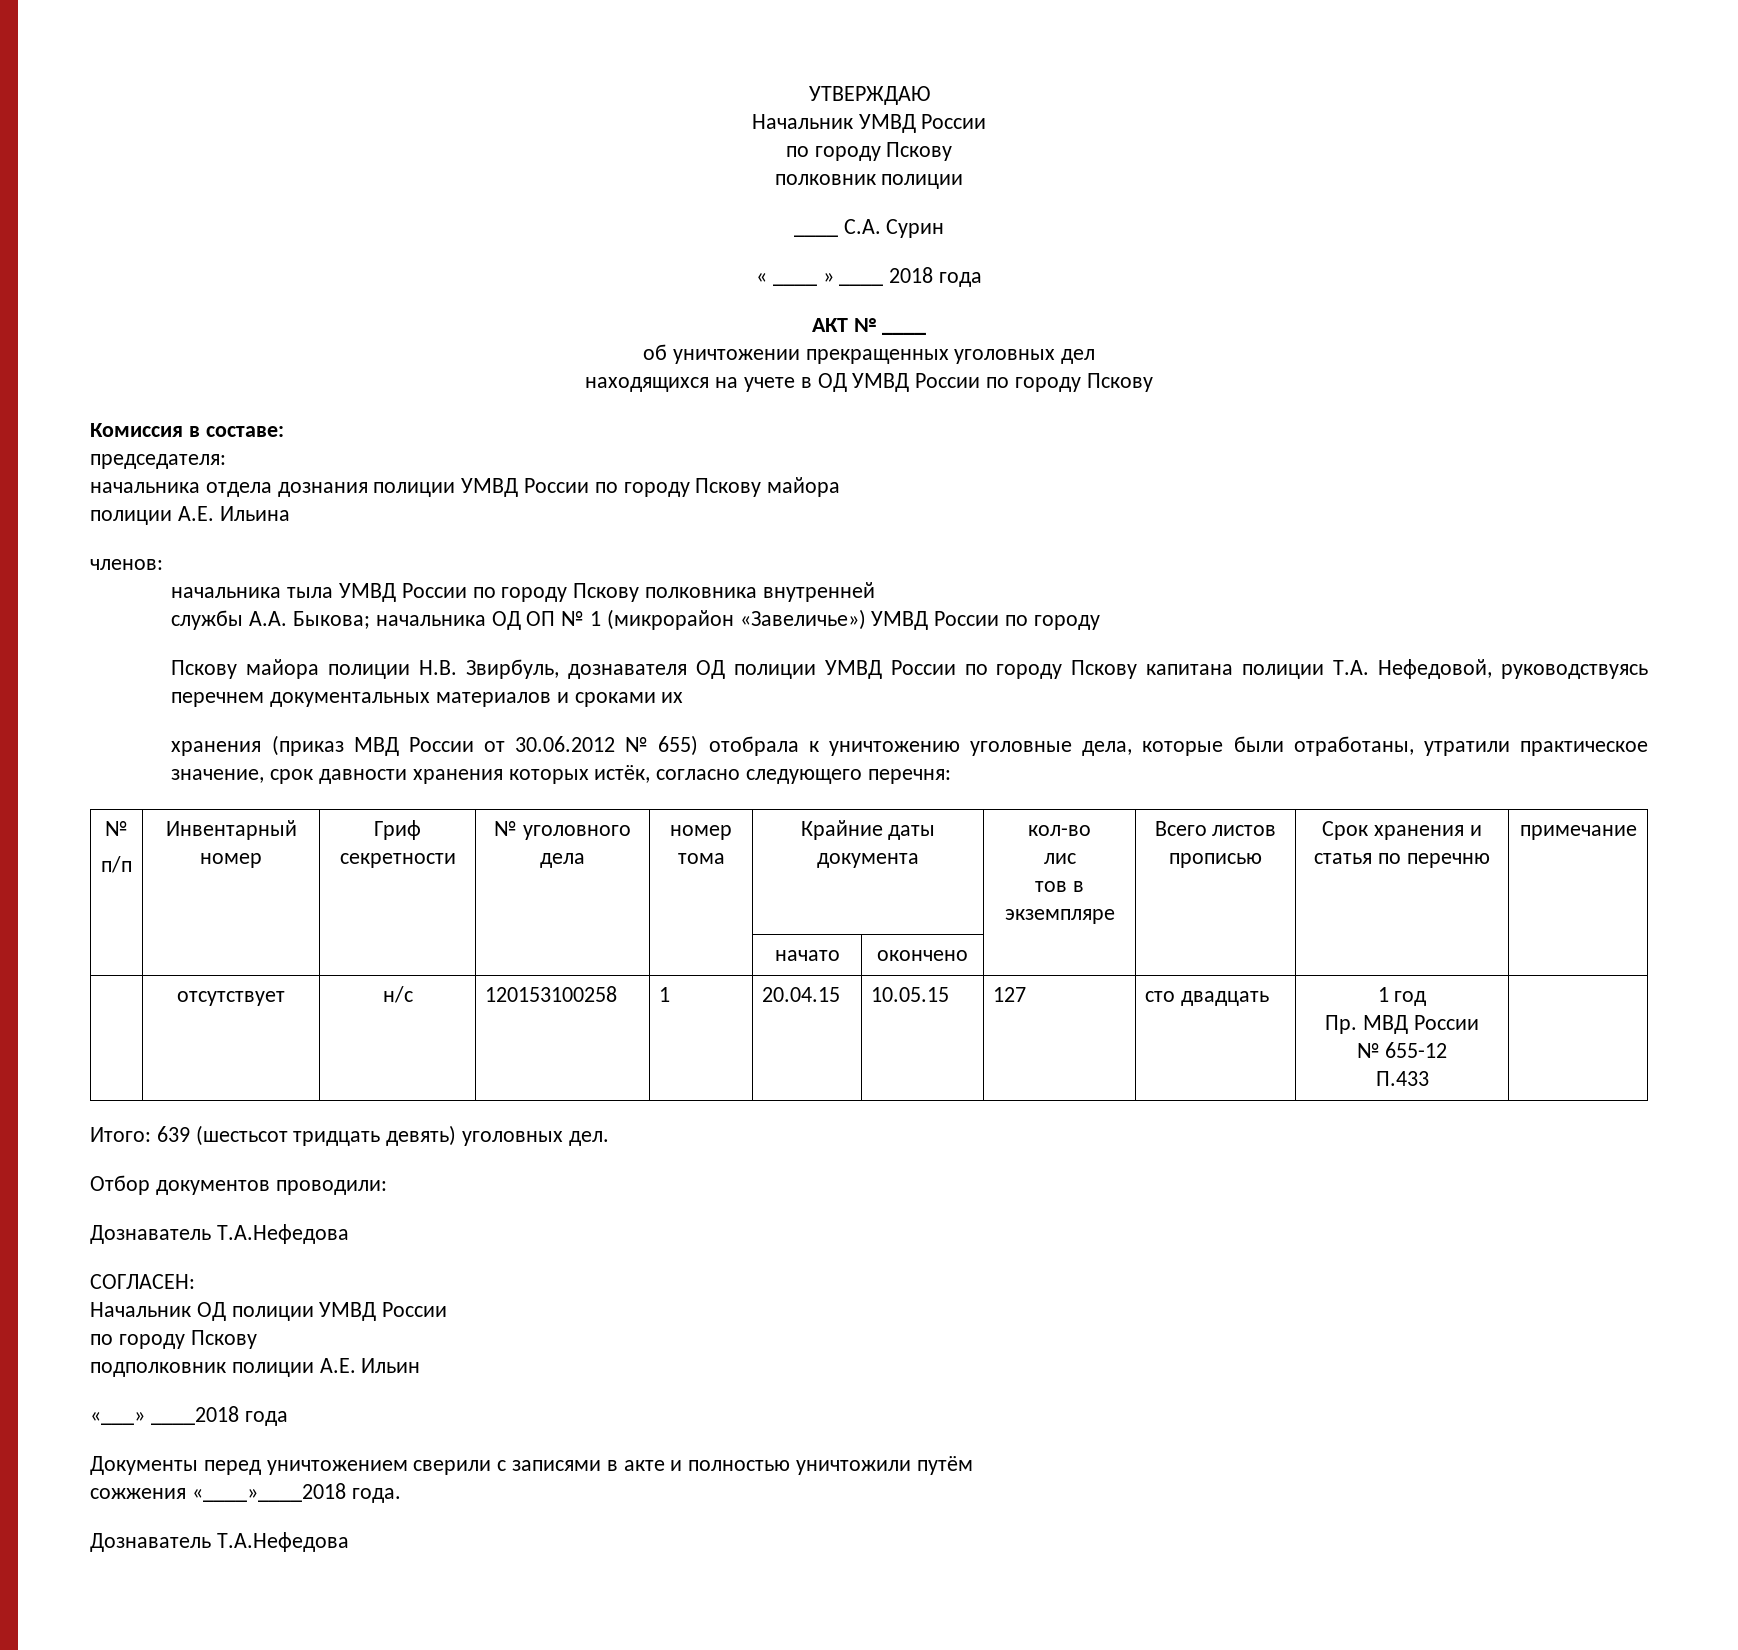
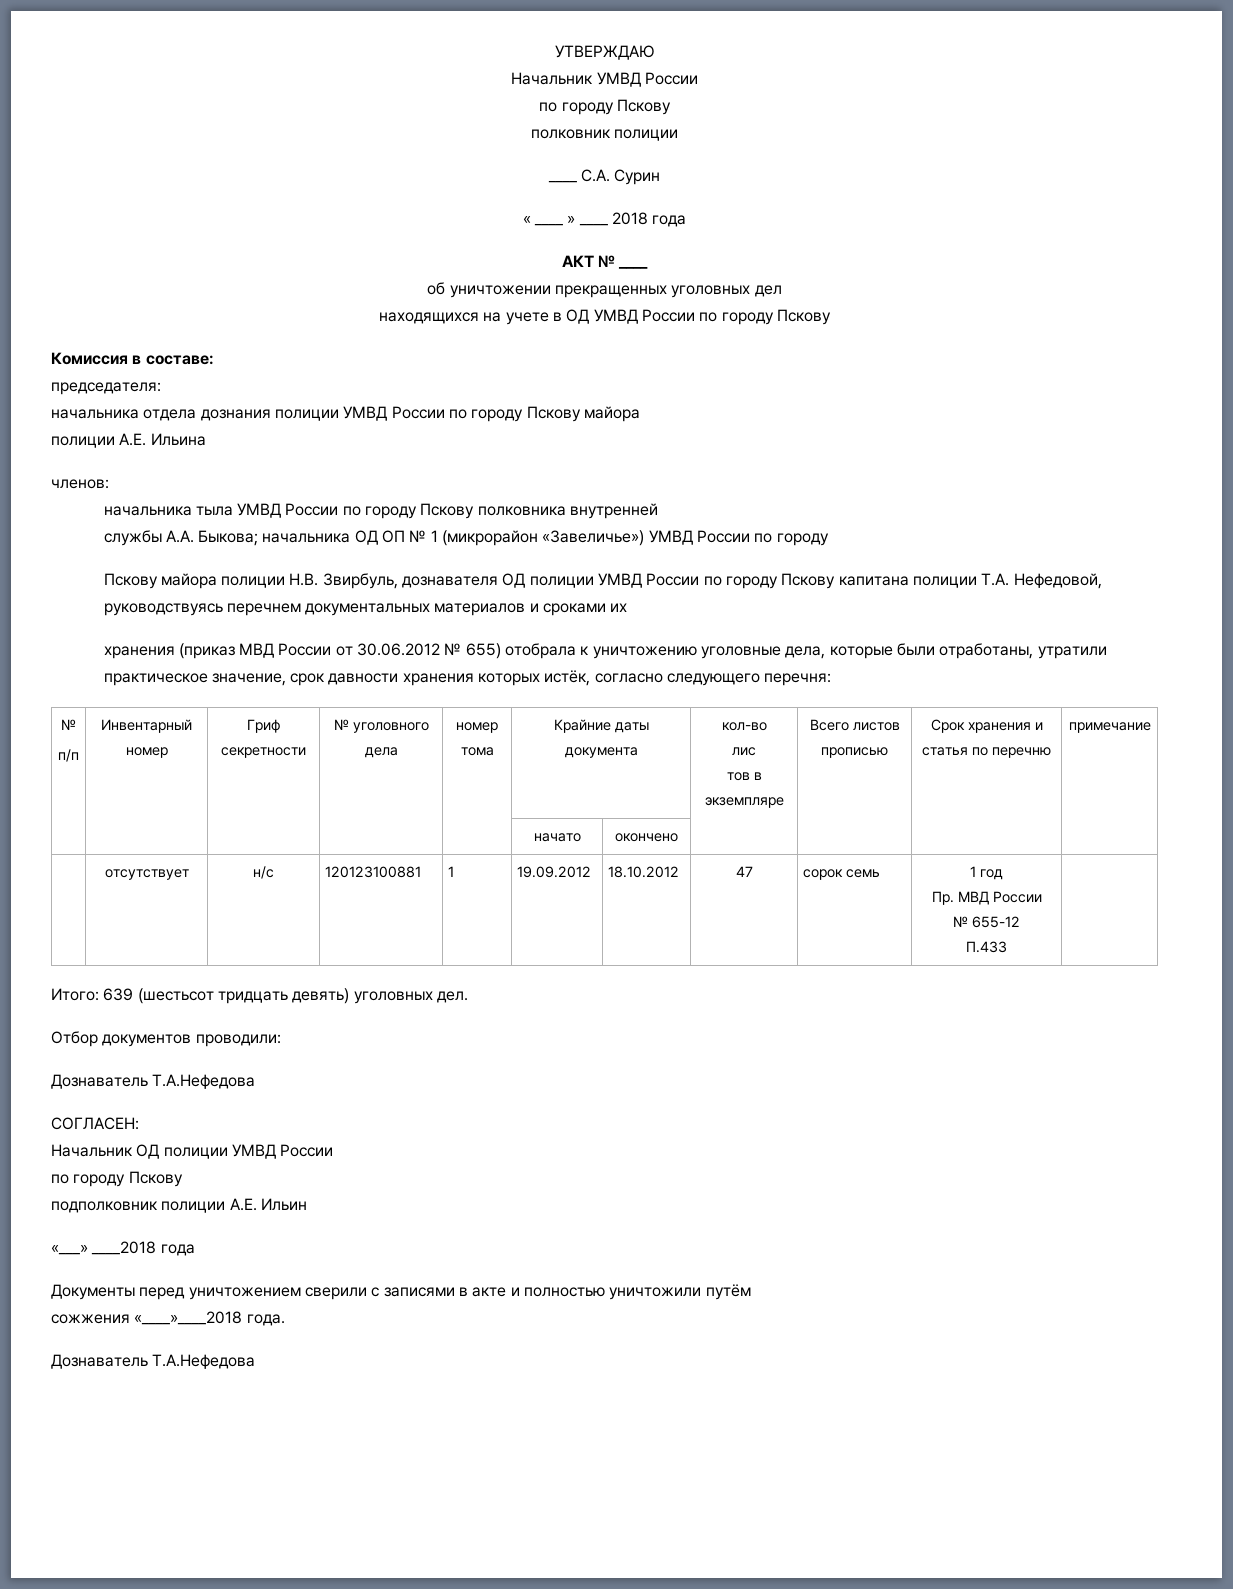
[485,986,618,1002] [659,987,671,1002] [762,987,841,1002] [871,987,950,1002] [993,987,1027,1002] [1145,991,1270,1006] 120153100258 | 1 | 20.04.15 | 10.05.15 | 127 | сто двадцать -> [325,866,422,878] [448,866,455,877] [517,866,592,878] [608,866,680,878] [735,866,753,877] [803,869,881,880] 120123100881 | 1 | 19.09.2012 | 18.10.2012 | 47 | сорок семь

